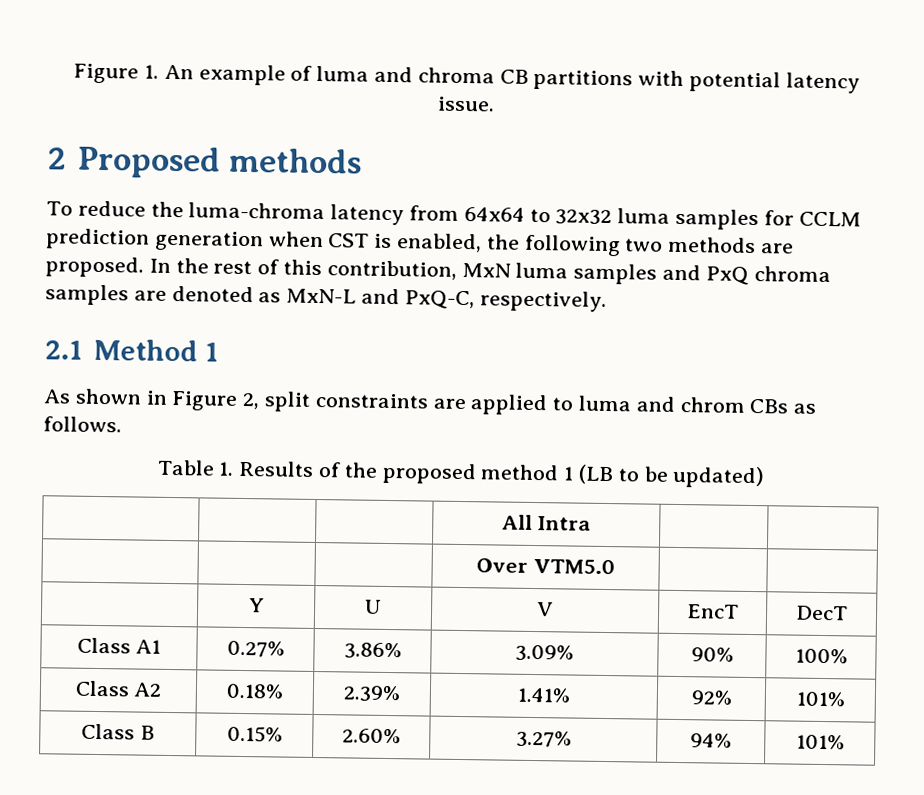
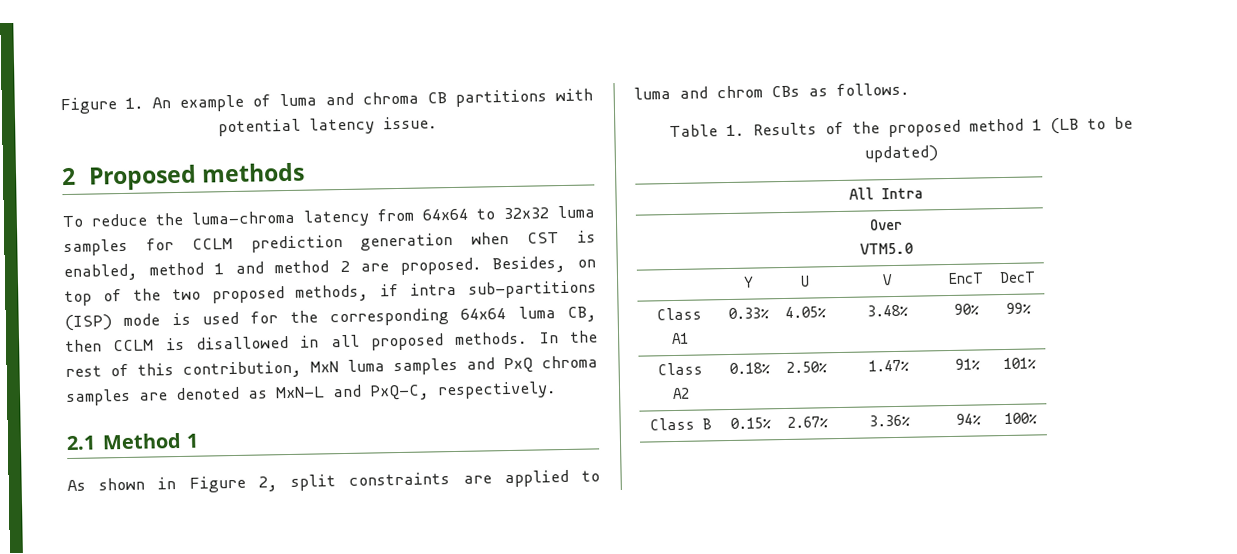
[486,234,795,257] [45,256,144,278] the following two methods are proposed. -> [148,255,596,276] [64,280,597,307] [64,306,597,332] [65,331,529,353] method 1 and method 2 are proposed. Besides, on top of the two proposed methods, if intra sub-partitions (ISP) mode is used for the corresponding 64x64 luma CB, then CCLM is disallowed in all proposed methods.
[226,640,285,658] [343,642,402,660] [515,644,574,662] 0.27% | 3.86% | 3.09% -> [728,307,769,320] [785,306,826,318] [867,304,908,317] 0.33% | 4.05% | 3.48%
[794,648,848,664] 100% -> [1005,302,1031,314] 99%
[343,685,401,703] [517,687,570,703] [690,690,732,705] 2.39% | 1.41% | 92% -> [786,361,827,373] [868,359,909,372] [955,358,980,370] 2.50% | 1.47% | 91%
[342,728,401,744] [515,730,572,748] 2.60% | 3.27% -> [787,416,828,428] [869,414,910,427] 2.67% | 3.36%
[795,734,845,750] 101% -> [1003,412,1037,425] 100%

